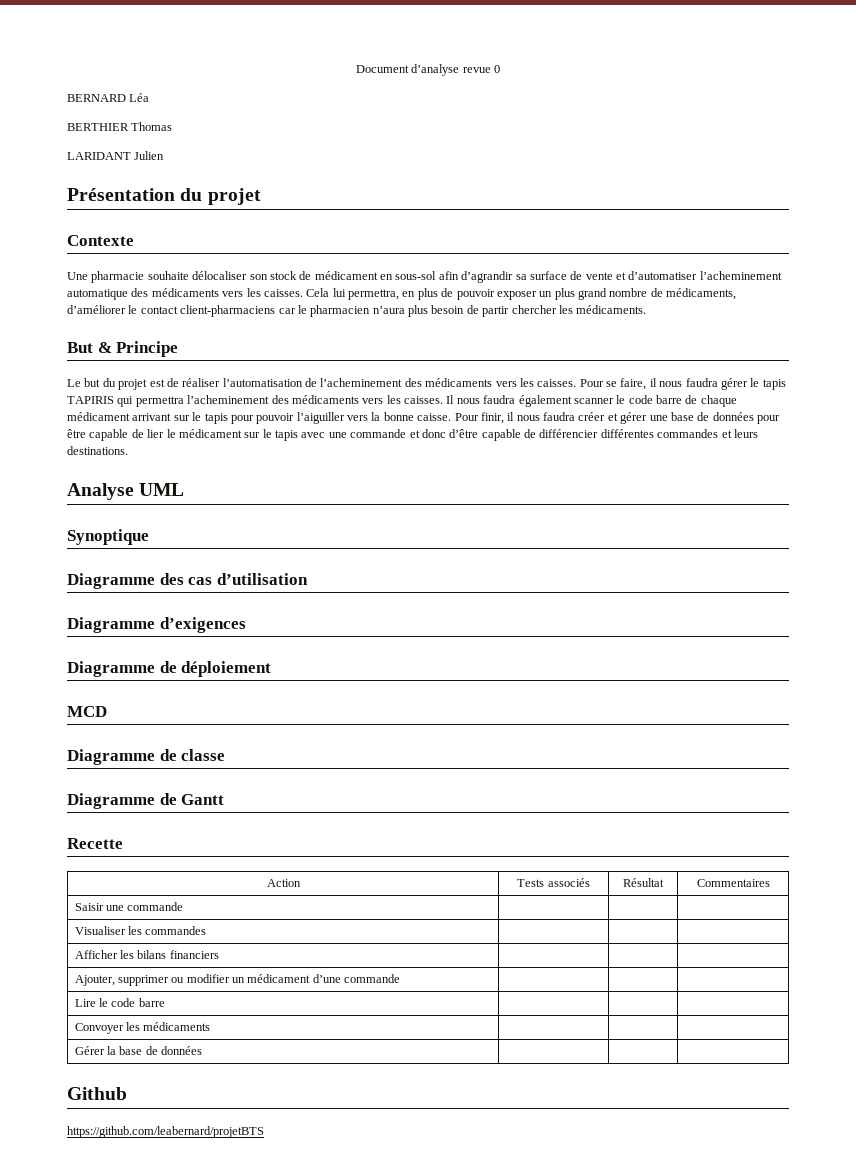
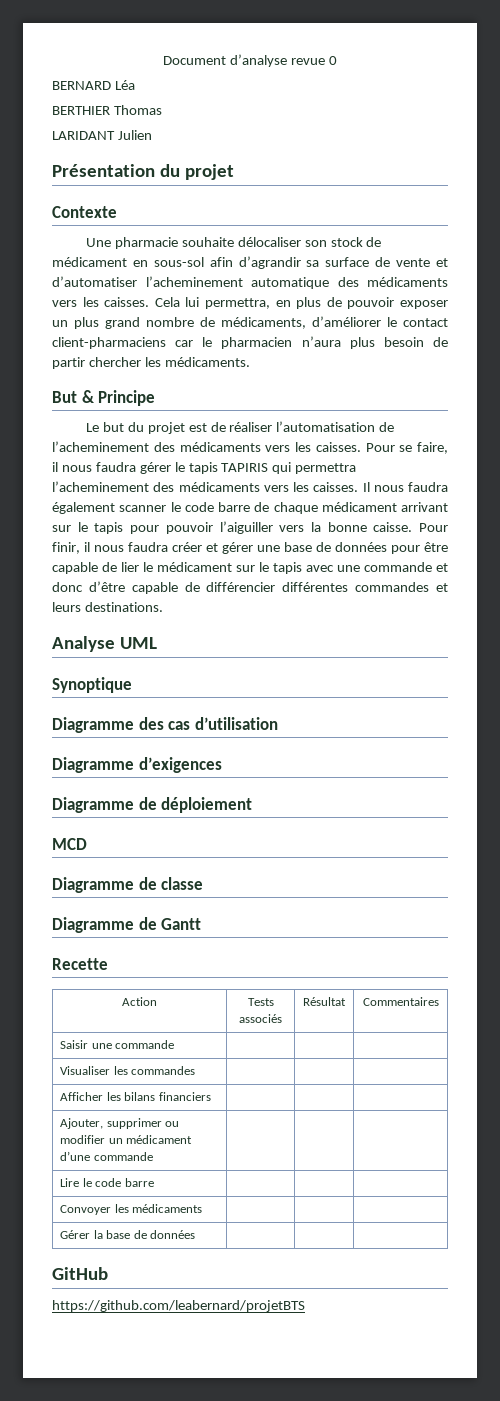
[67,1087,127,1100] Github -> [52,1267,108,1280] GitHub

